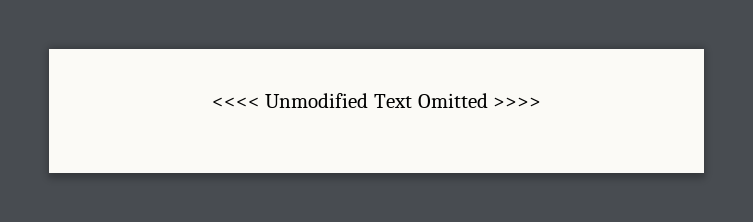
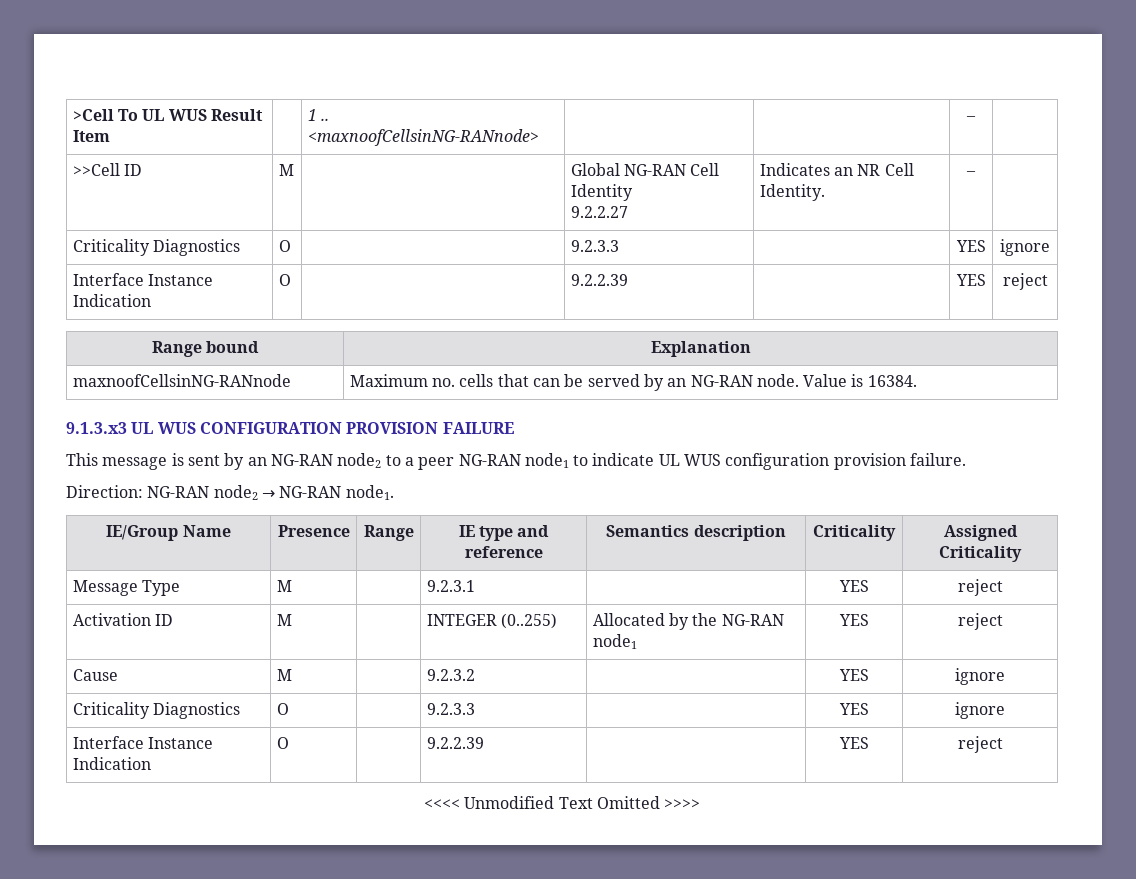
(211, 102) none -> [72,109,263,121] [72,130,110,142] [307,109,329,121] [307,129,539,146] [966,116,976,121] [72,163,142,176] [278,164,294,176] [570,163,720,176] [570,184,633,201] [570,206,628,218] [759,163,914,176] [759,184,825,201] [966,171,976,176] [72,239,240,256] [278,240,291,252] [570,240,619,252] [955,240,986,252] [1000,239,1050,256] [72,273,213,286] [72,294,151,307] [278,274,291,286] [570,274,628,286] [955,274,986,286] [1002,273,1048,290] [151,341,260,357] [650,341,751,357] [72,374,291,387] [349,374,917,391] [66,422,514,434] [66,453,967,470] [66,485,394,500] [106,525,231,541] [277,525,350,537] [363,525,414,541] [458,525,550,541] [464,546,543,558] [606,525,786,541] [813,525,896,541] [943,525,1018,541] [939,546,1022,562] [72,580,180,596] [276,580,292,592] [426,580,475,592] [838,580,869,592] [957,579,1003,596] [72,613,173,626] [276,614,292,626] [426,613,557,629] [592,613,784,630] [592,634,637,649] [838,614,869,626] [957,613,1003,630] [72,669,118,681] [276,669,292,681] [426,669,475,681] [838,669,869,681] [955,668,1005,685] [72,702,240,719] [276,703,289,715] [426,703,475,715] [838,703,869,715] [955,702,1005,719] [72,736,213,749] [72,757,151,770] [276,737,289,749] [426,737,484,749] [838,737,869,749] [957,736,1003,753] >Cell To UL WUS Result Item | | 1 .. <maxnoofCellsinNG-RANnode> | | | – | // >>Cell ID | M | | Global NG-RAN Cell Identity // 9.2.2.27 | Indicates an NR Cell Identity. | – | // Criticality Diagnostics | O | | 9.2.3.3 | | YES | ignore // Interface Instance Indication | O | | 9.2.2.39 | | YES | reject // Range bound | Explanation // maxnoofCellsinNG-RANnode | Maximum no. cells that can be served by an NG-RAN node. Value is 16384. // 9.1.3.x3 UL WUS CONFIGURATION PROVISION FAILURE // This message is sent by an NG-RAN node2 to a peer NG-RAN node1 to indicate UL WUS configuration provision failure. // Direction: NG-RAN node2 → NG-RAN node1. // IE/Group Name | Presence | Range | IE type and reference | Semantics description | Criticality | Assigned Criticality // Message Type | M | | 9.2.3.1 | | YES | reject // Activation ID | M | | INTEGER (0..255) | Allocated by the NG-RAN node1 | YES | reject // Cause | M | | 9.2.3.2 | | YES | ignore // Criticality Diagnostics | O | | 9.2.3.3 | | YES | ignore // Interface Instance Indication | O | | 9.2.2.39 | | YES | reject //

